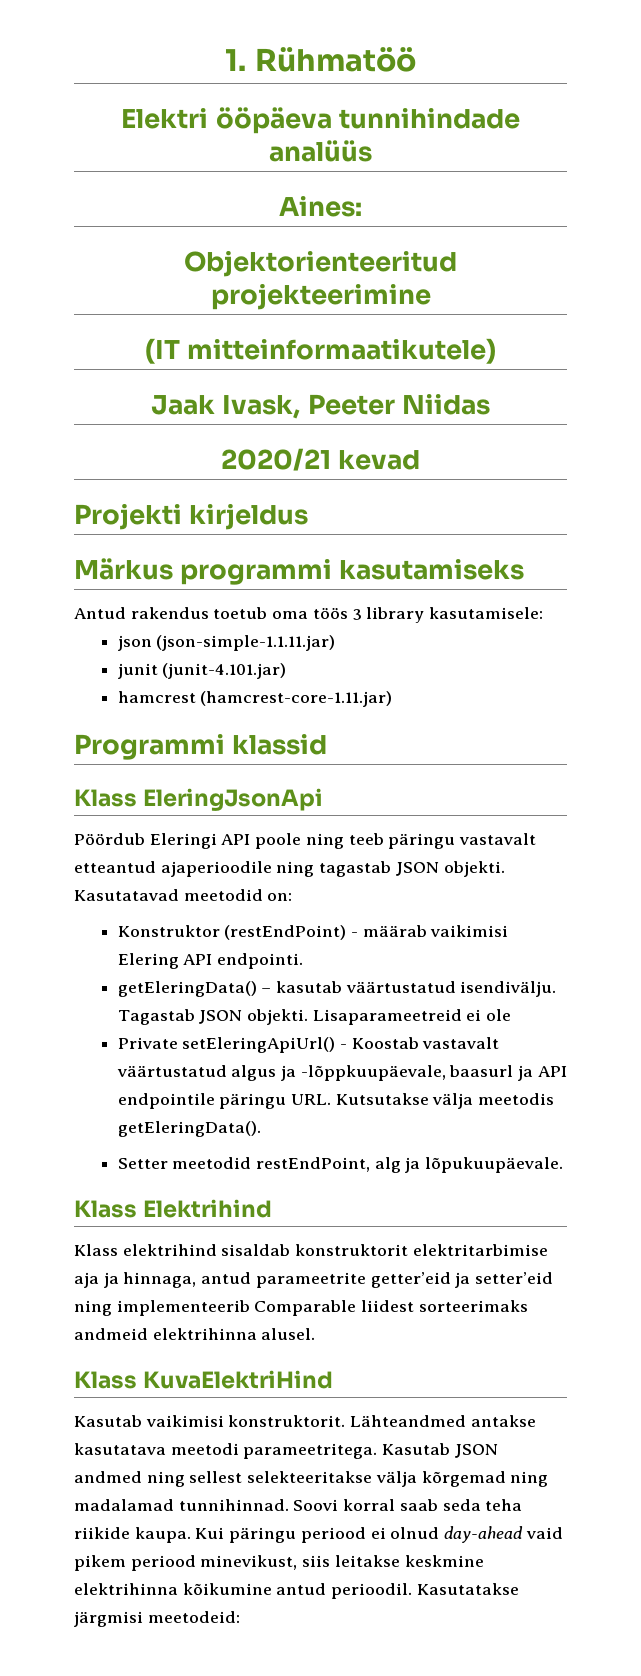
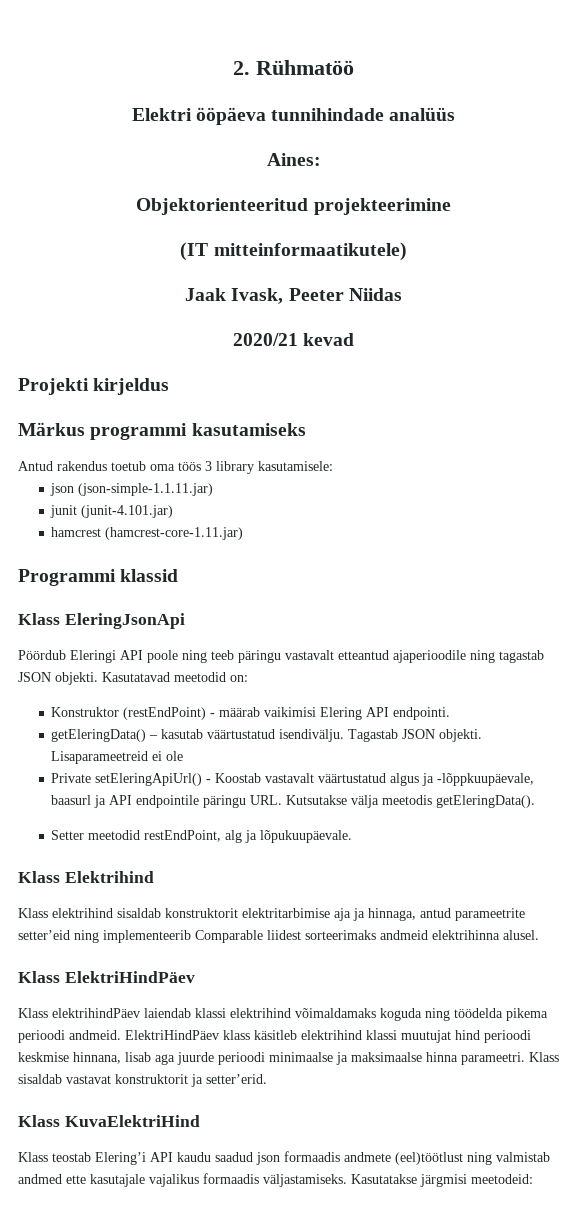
[225,49,247,71] 1. -> [233,61,250,75] 2.
[370,1272,471,1288] getter’eid ja -> (525, 914) none
[143,1370,334,1389] [74,1415,536,1427] [74,1443,498,1459] [74,1471,549,1487] [74,1499,523,1511] [74,1526,563,1543] [74,1555,484,1571] [74,1583,413,1599] KuvaElektriHind // Kasutab vaikimisi konstruktorit. Lähteandmed antakse kasutatava meetodi parameetritega. Kasutab JSON andmed ning sellest selekteeritakse välja kõrgemad ning madalamad tunnihinnad. Soovi korral saab seda teha riikide kaupa. Kui päringu periood ei olnud day-ahead vaid pikem periood minevikust, siis leitakse keskmine elektrihinna kõikumine antud perioodil. -> [64,971,195,983] [18,1008,548,1021] [18,1030,531,1043] [18,1052,559,1065] [18,1074,267,1087] [18,1115,200,1127] [18,1151,550,1165] [18,1173,347,1187] ElektriHindPäev // Klass elektrihindPäev laiendab klassi elektrihind võimaldamaks koguda ning töödelda pikema perioodi andmeid. ElektriHindPäev klass käsitleb elektrihind klassi muutujat hind perioodi keskmise hinnana, lisab aga juurde perioodi minimaalse ja maksimaalse hinna parameetri. Klass sisaldab vastavat konstruktorit ja setter’erid. // Klass KuvaElektriHind // Klass teostab Elering’i API kaudu saadud json formaadis andmete (eel)töötlust ning valmistab andmed ette kasutajale vajalikus formaadis väljastamiseks.

